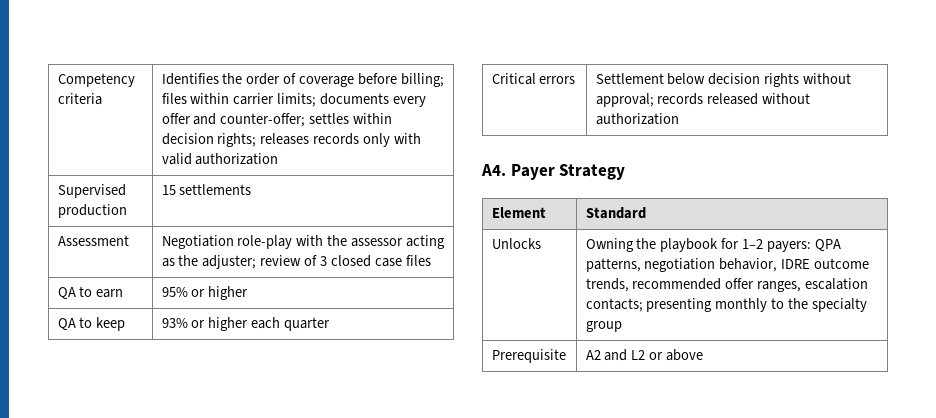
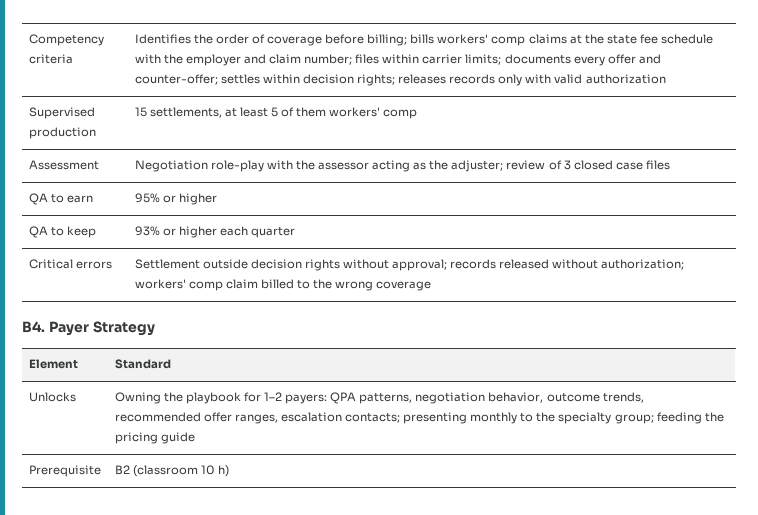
(445, 80) none -> [410,34,714,46] [134,54,353,66] bills workers' comp claims at the state fee schedule with the employer and claim number;
[179,184,252,195] settlements -> [149,107,418,119] settlements, at least 5 of them workers' comp
[667,73,706,85] below -> [202,259,248,269] outside
[595,113,679,125] [481,164,506,176] authorization // A4. -> [601,259,685,270] [134,279,432,291] [22,321,45,333] authorization; workers' comp claim billed to the wrong coverage // B4.
[781,259,811,269] IDRE -> (544, 397) none
[585,321,622,332] [491,349,566,363] [585,349,704,361] group // Prerequisite | A2 and L2 or above -> [614,412,724,424] [114,432,195,444] [28,465,101,477] [114,465,229,477] group; feeding the pricing guide // Prerequisite | B2 (classroom 10 h)

